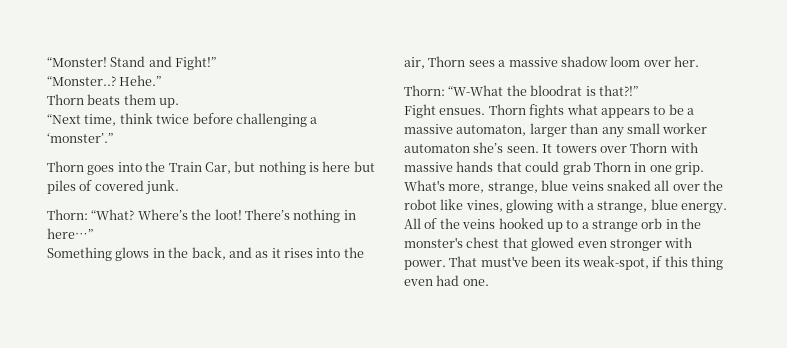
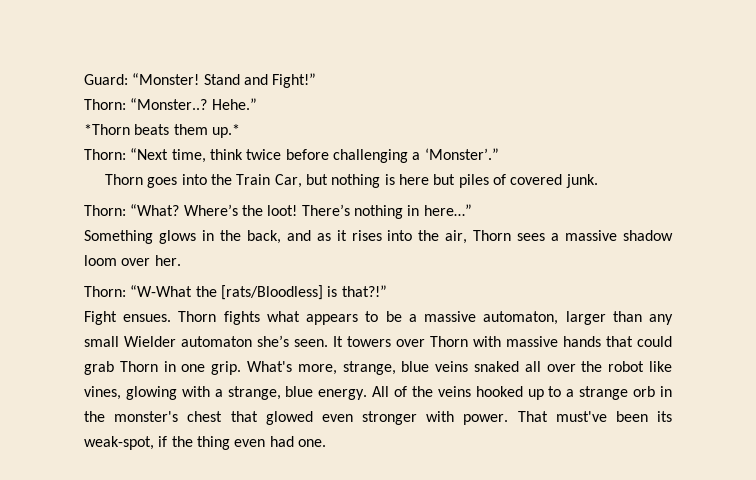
(47, 62) none -> [84,74,128,85] Guard:
(217, 63) none -> [84,99,126,110] Thorn:
[47,94,84,105] Thorn -> [84,124,130,135] *Thorn
[159,98,180,108] up. // -> [211,124,240,138] [84,149,126,160] up.* // Thorn:
[47,133,113,143] ‘monster’.” -> [424,148,499,160] ‘Monster’.”
[530,85,583,96] bloodrat -> [220,285,323,300] [rats/Bloodless]
[662,123,708,134] worker -> [124,336,176,347] Wielder
[664,256,688,267] this -> [171,436,193,447] the

